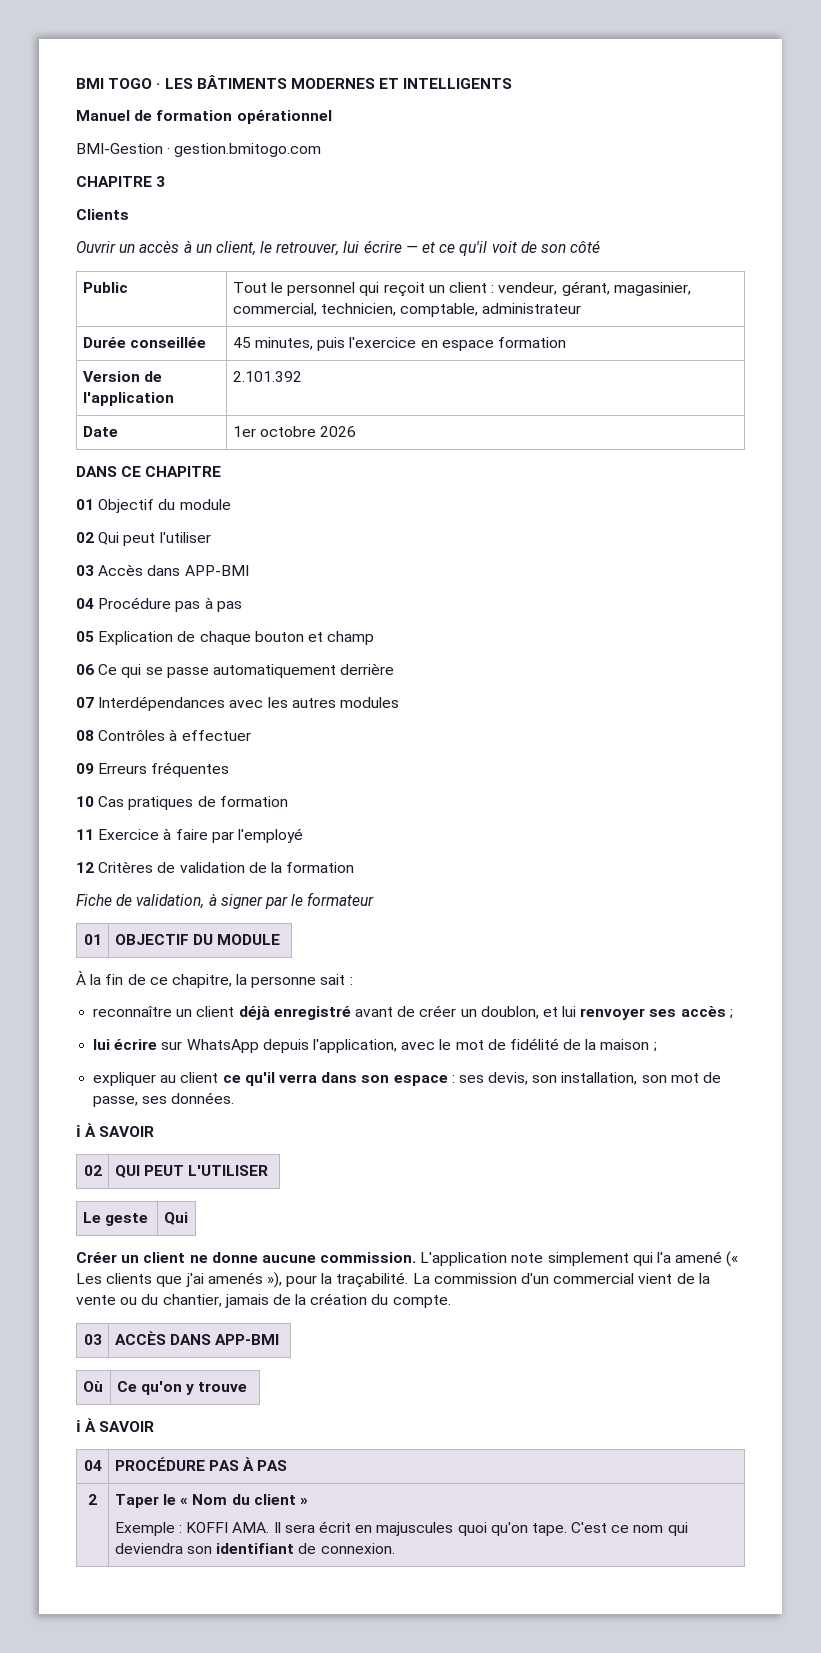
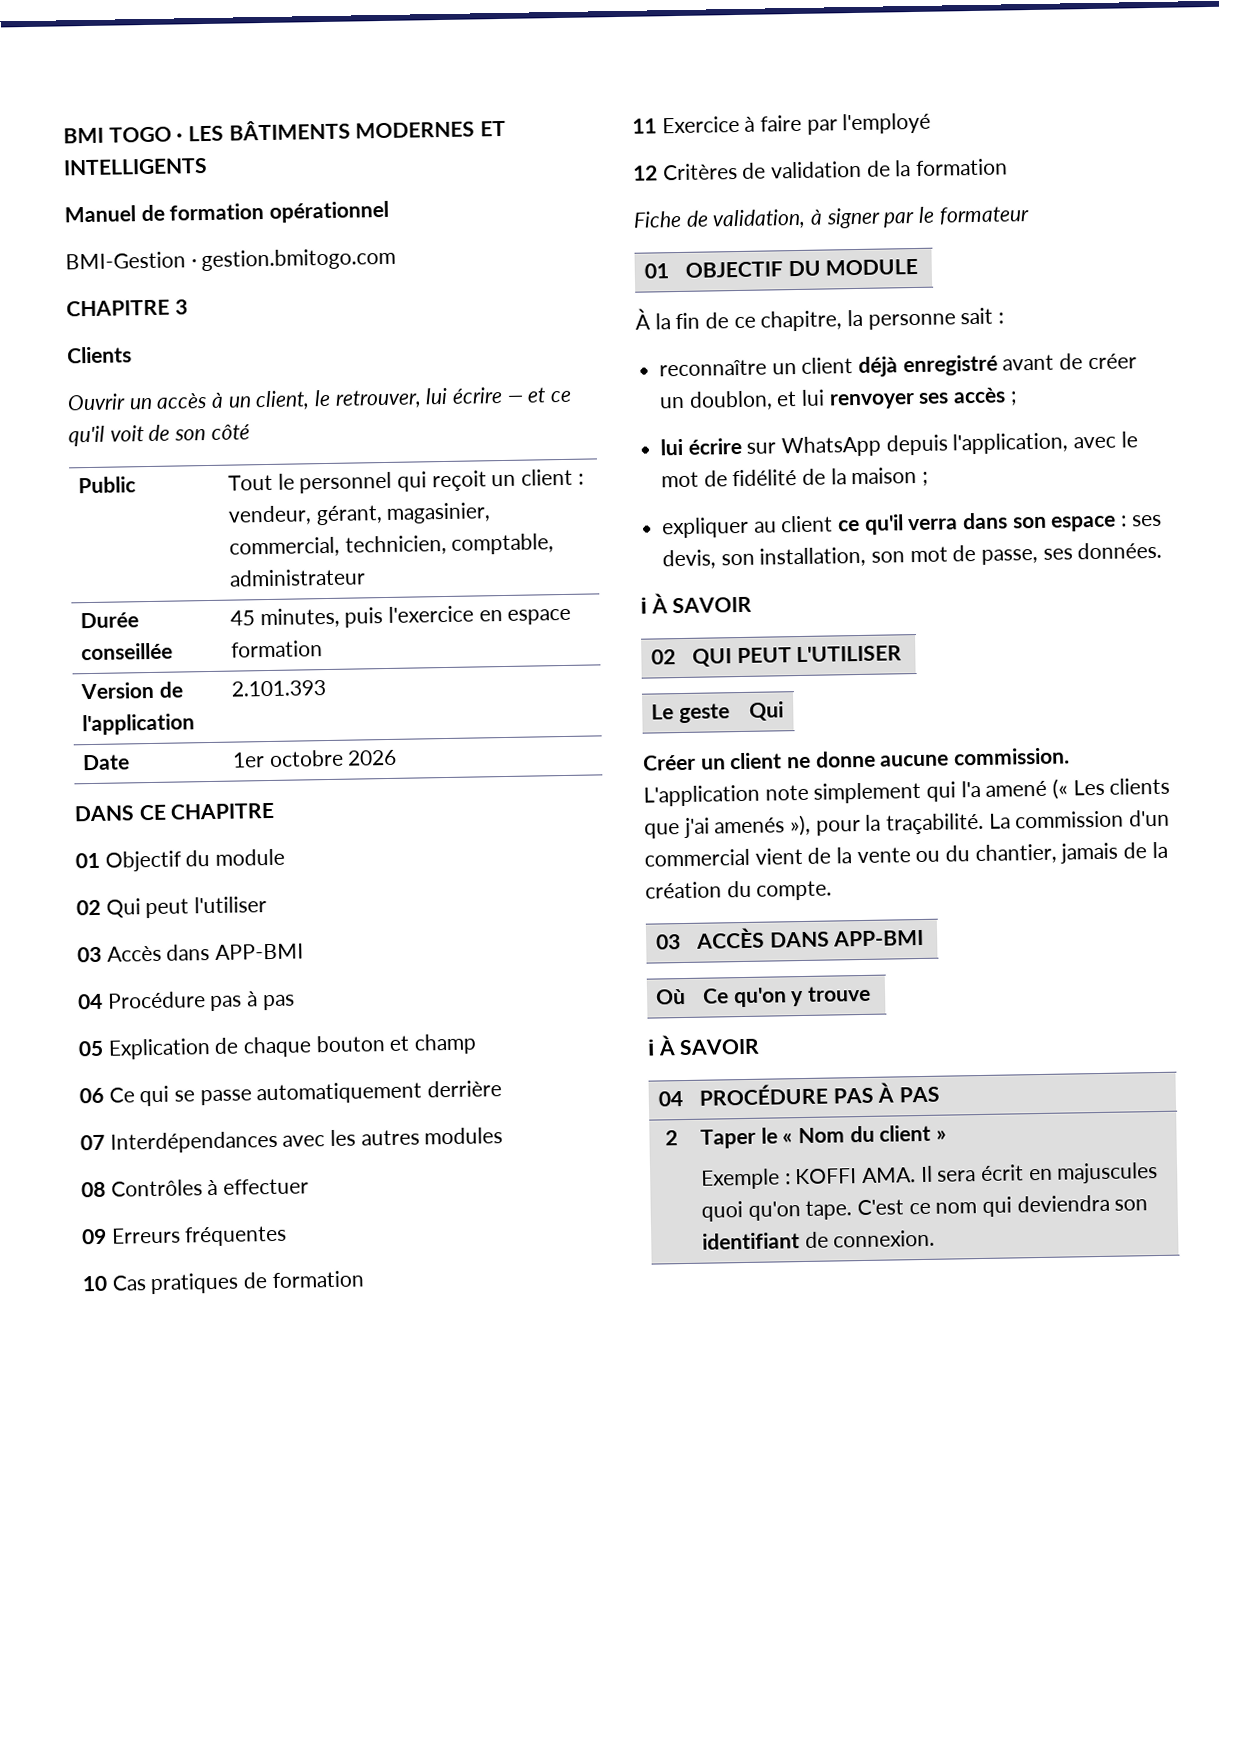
[232,371,302,382] 2.101.392 -> [230,680,326,697] 2.101.393

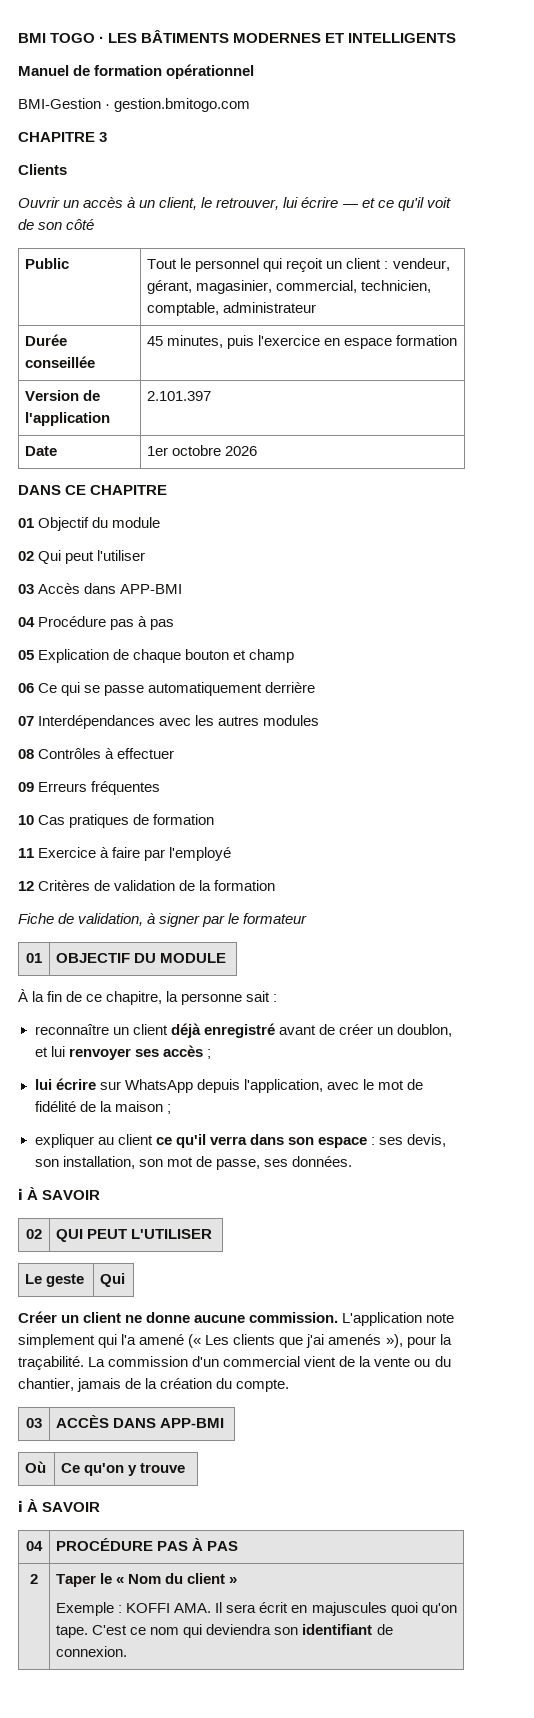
[230,680,326,697] 2.101.393 -> [147,391,212,401] 2.101.397

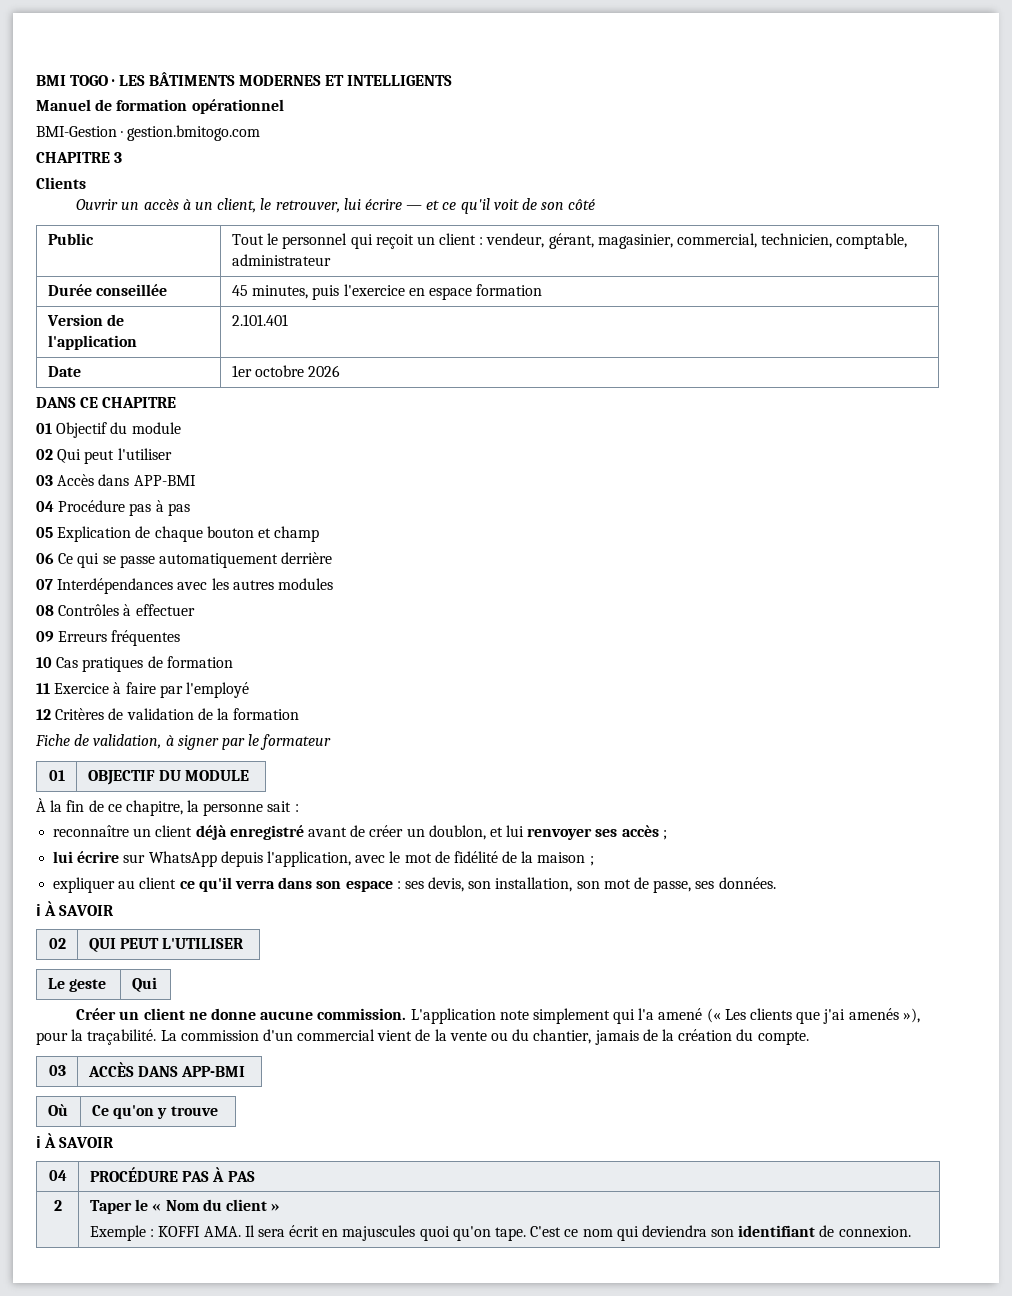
[147,391,212,401] 2.101.397 -> [231,314,288,326] 2.101.401

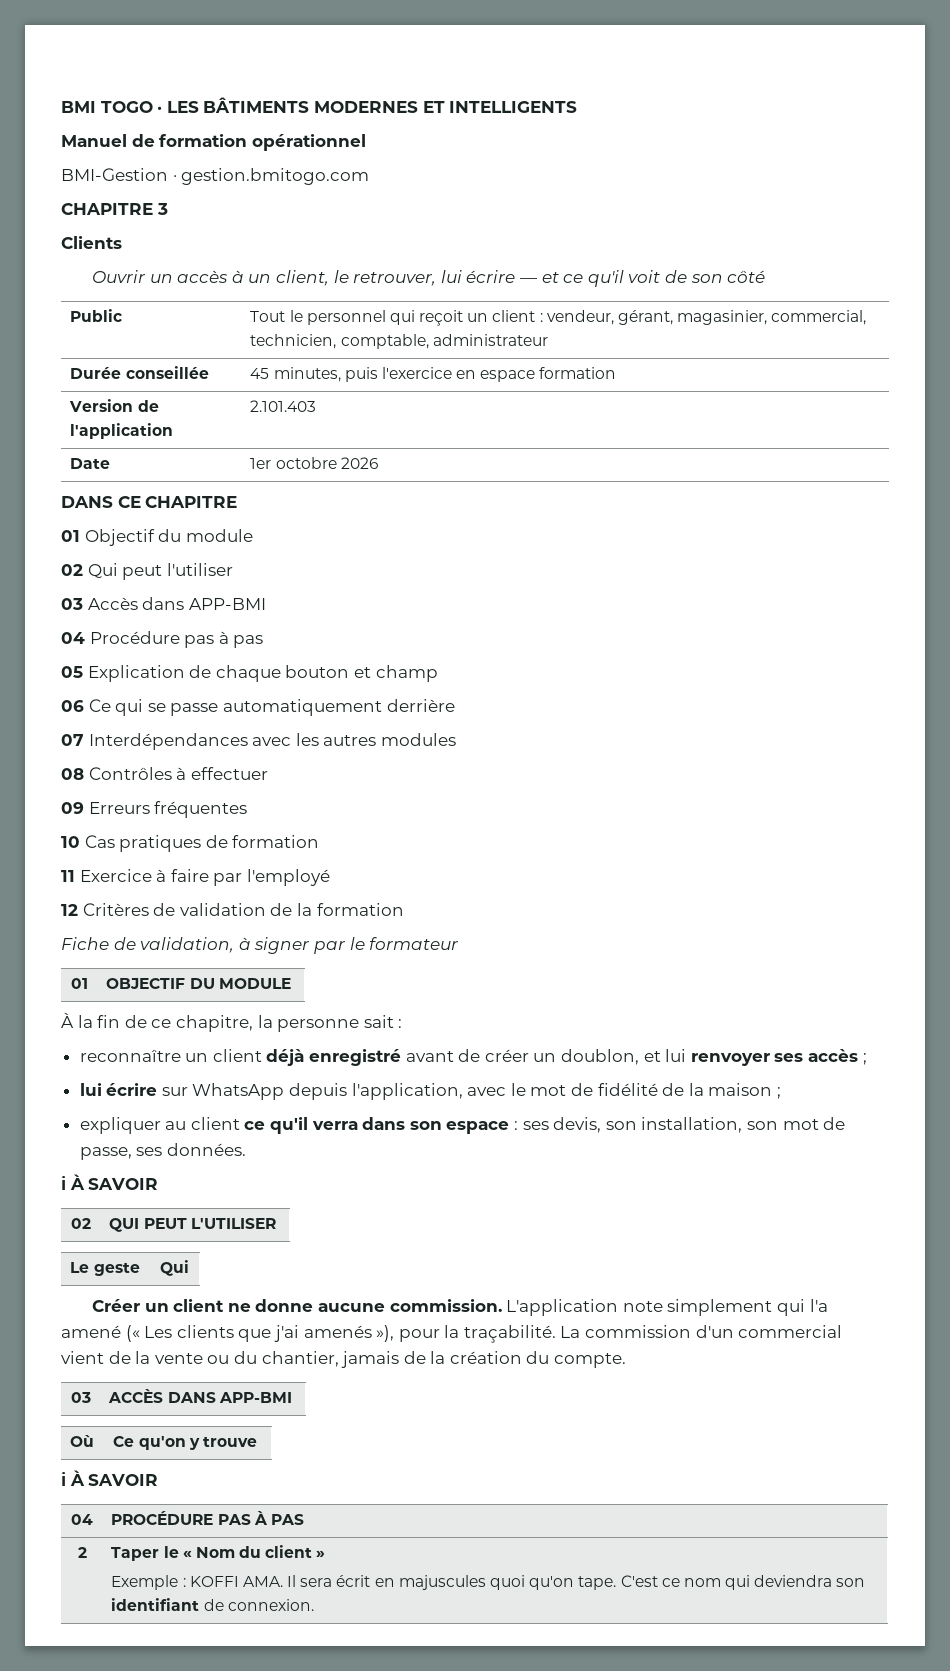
[231,314,288,326] 2.101.401 -> [250,400,317,412] 2.101.403

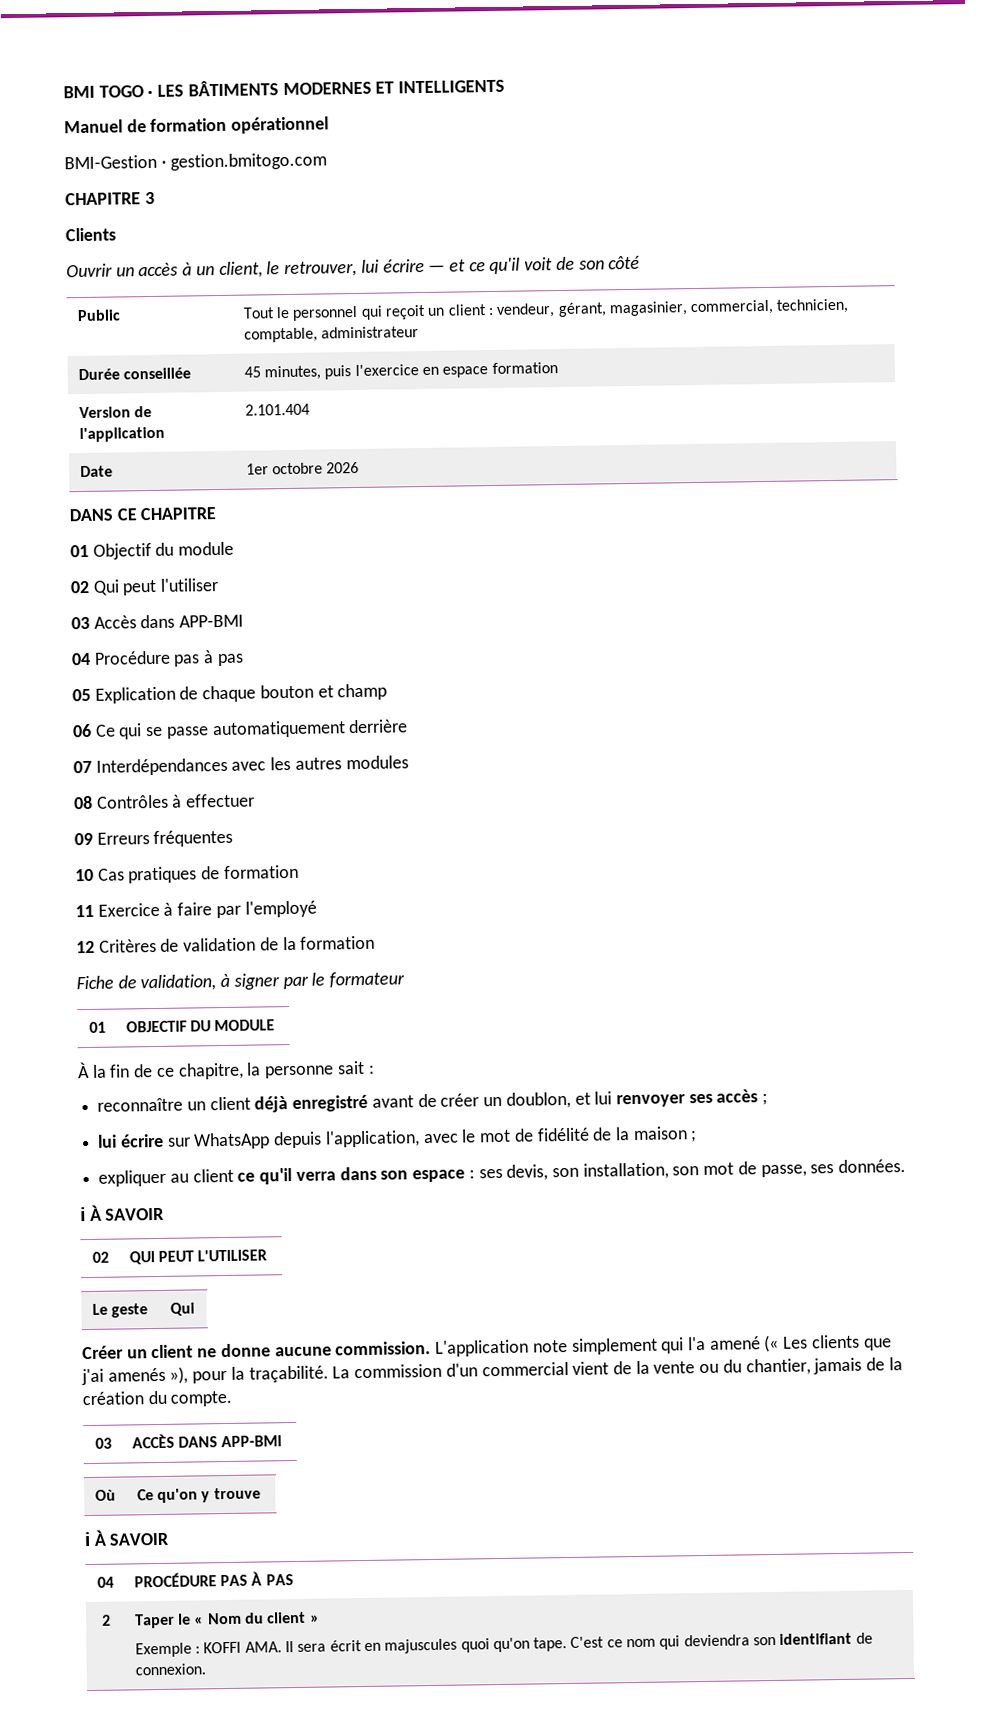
[250,400,317,412] 2.101.403 -> [244,403,310,416] 2.101.404

